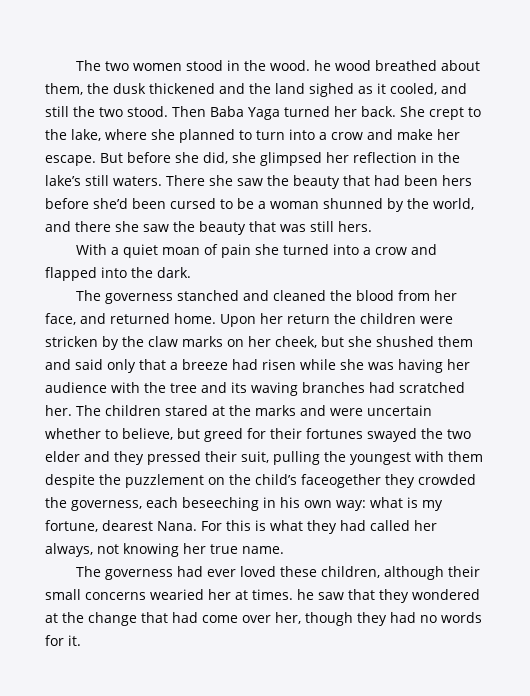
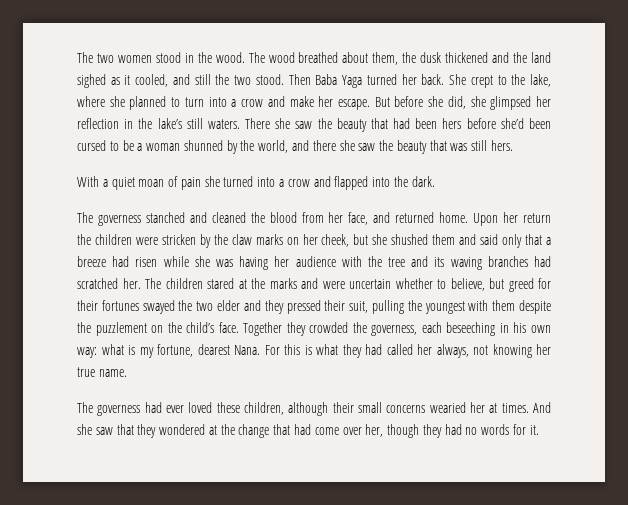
[313,60,331,71] he -> [248,52,265,63] The
[301,474,381,488] faceogether -> [218,322,283,336] face. Together
[297,589,314,600] he -> [532,402,551,413] [77,424,92,435] And she

